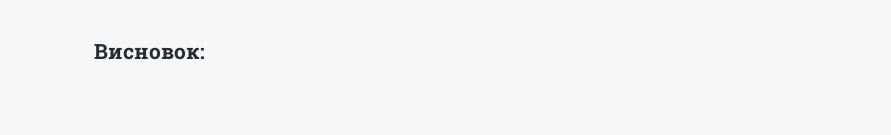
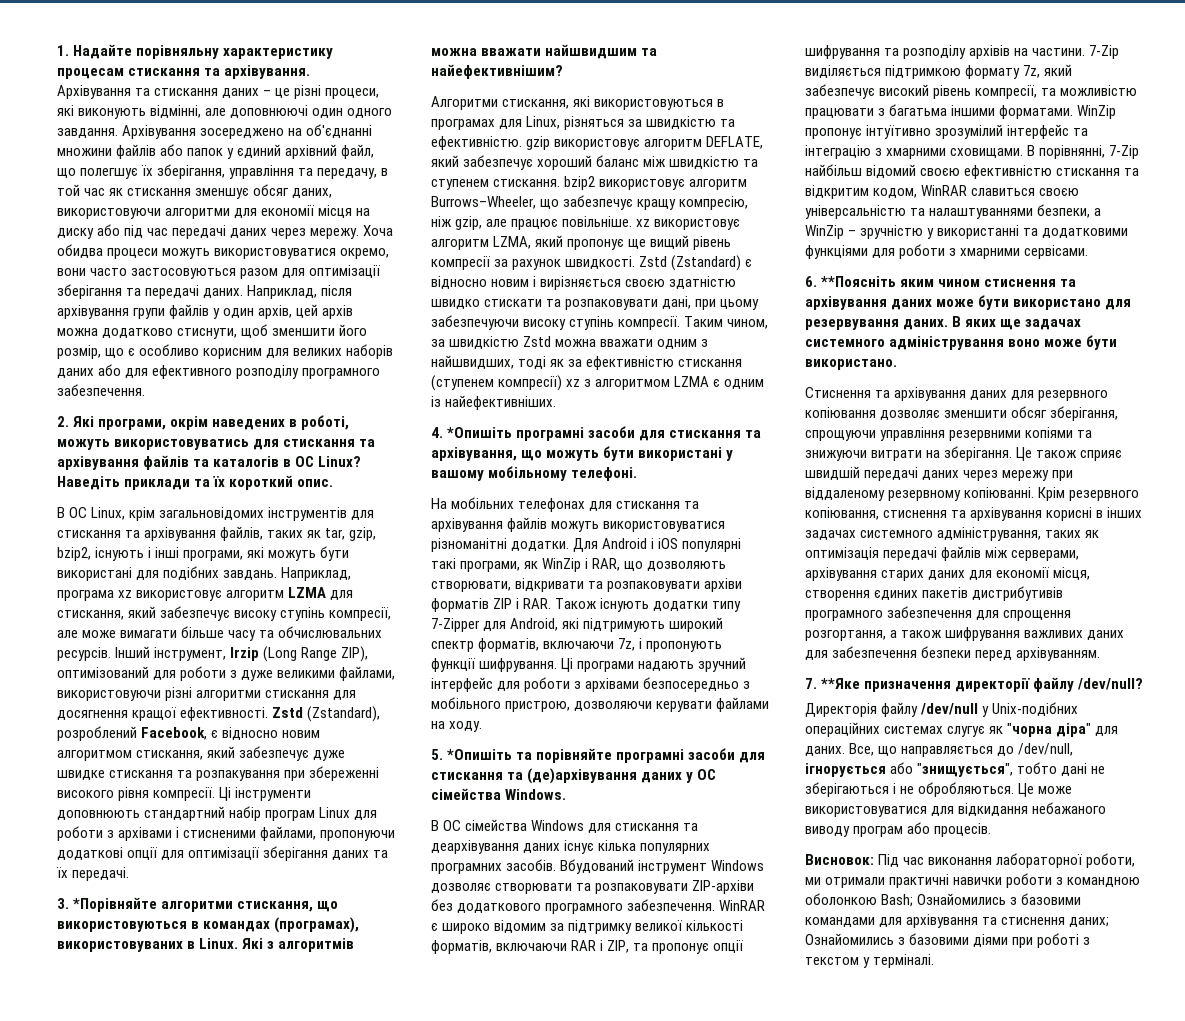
[94,44,205,60] Висновок: -> [57,44,334,59] [57,65,311,79] [57,85,380,99] [57,105,393,119] [57,124,373,139] [57,144,375,159] [57,164,389,179] [57,184,333,199] [57,205,371,219] [57,224,394,239] [57,244,390,259] [57,265,382,279] [57,284,353,299] [57,304,354,319] [57,324,368,339] [57,344,394,359] [57,364,381,379] [57,384,145,396] [57,415,350,430] [57,439,376,450] [57,455,362,470] [57,475,334,490] [57,507,375,521] [57,526,377,541] [57,546,350,561] [57,566,352,581] [57,587,354,601] [57,606,392,621] [57,626,383,641] [57,646,369,662] [57,666,396,681] [57,687,357,701] [57,706,381,722] [57,726,321,741] [57,746,346,761] [57,766,380,781] [57,787,312,801] [57,806,378,821] [57,826,396,841] [57,846,389,861] [56,867,130,881] [57,897,339,912] [57,917,360,933] [57,938,355,952] [431,44,658,59] [431,64,563,79] [431,96,725,110] [431,116,736,130] [431,136,764,150] [431,155,759,170] [431,176,748,190] [431,195,749,210] [431,216,741,230] [431,235,732,250] [431,255,753,271] [431,276,737,290] [431,296,760,310] [431,315,769,330] [431,336,709,349] [431,355,743,370] [431,375,765,391] [431,395,557,410] [431,426,762,441] [431,446,734,461] [431,466,638,481] [431,497,700,512] [431,517,726,532] [431,538,742,552] [431,558,727,572] [431,578,743,592] [431,598,742,612] [431,617,724,632] [431,638,723,652] [431,657,747,672] [431,677,751,692] [431,697,770,712] [431,721,483,732] [431,748,766,763] [431,768,717,784] [431,788,567,800] [431,819,699,833] [431,840,711,854] [431,859,765,874] [431,880,755,894] [431,899,766,914] [431,920,744,934] [431,940,745,954] [805,45,1120,59] [805,64,1073,79] [805,84,1138,99] [805,104,1117,119] [805,124,1089,139] [805,145,1140,159] [805,164,1140,179] [805,185,1080,199] [805,204,1102,219] [805,225,1129,239] [805,244,1089,259] [805,276,1077,287] [805,295,1132,310] [805,316,1082,330] [805,335,1118,350] [805,359,897,370] [805,387,1109,401] [805,406,1119,421] [805,427,1093,441] [805,446,1123,461] [805,466,1074,481] [805,487,1140,501] [805,507,1143,521] [805,527,1100,541] [805,546,1080,561] [805,567,1091,581] [805,586,1064,601] [805,606,1072,621] [805,627,1125,641] [805,646,1101,661] [805,677,1144,692] [805,702,1079,717] [805,722,1119,737] [805,743,1074,757] [805,762,1106,777] [805,782,1073,797] [805,802,1107,817] [805,822,992,837] [805,853,1136,868] [805,873,1141,888] [805,893,1082,907] [805,914,1110,928] [805,933,1091,948] [805,954,935,968] 1. Надайте порівняльну характеристику процесам стискання та архівування. // Архівування та стискання даних – це різні процеси, які виконують відмінні, але доповнюючі один одного завдання. Архівування зосереджено на об'єднанні множини файлів або папок у єдиний архівний файл, що полегшує їх зберігання, управління та передачу, в той час як стискання зменшує обсяг даних, використовуючи алгоритми для економії місця на диску або під час передачі даних через мережу. Хоча обидва процеси можуть використовуватися окремо, вони часто застосовуються разом для оптимізації зберігання та передачі даних. Наприклад, після архівування групи файлів у один архів, цей архів можна додатково стиснути, щоб зменшити його розмір, що є особливо корисним для великих наборів даних або для ефективного розподілу програмного забезпечення. // 2. Які програми, окрім наведених в роботі, можуть використовуватись для стискання та архівування файлів та каталогів в ОС Linux? Наведіть приклади та їх короткий опис. // В ОС Linux, крім загальновідомих інструментів для стискання та архівування файлів, таких як tar, gzip, bzip2, існують і інші програми, які можуть бути використані для подібних завдань. Наприклад, програма xz використовує алгоритм LZMA для стискання, який забезпечує високу ступінь компресії, але може вимагати більше часу та обчислювальних ресурсів. Інший інструмент, lrzip (Long Range ZIP), оптимізований для роботи з дуже великими файлами, використовуючи різні алгоритми стискання для досягнення кращої ефективності. Zstd (Zstandard), розроблений Facebook, є відносно новим алгоритмом стискання, який забезпечує дуже швидке стискання та розпакування при збереженні високого рівня компресії. Ці інструменти доповнюють стандартний набір програм Linux для роботи з архівами і стисненими файлами, пропонуючи додаткові опції для оптимізації зберігання даних та їх передачі. // 3. *Порівняйте алгоритми стискання, що використовуються в командах (програмах), використовуваних в Linux. Які з алгоритмів можна вважати найшвидшим та найефективнішим? // Алгоритми стискання, які використовуються в програмах для Linux, різняться за швидкістю та ефективністю. gzip використовує алгоритм DEFLATE, який забезпечує хороший баланс між швидкістю та ступенем стискання. bzip2 використовує алгоритм Burrows–Wheeler, що забезпечує кращу компресію, ніж gzip, але працює повільніше. xz використовує алгоритм LZMA, який пропонує ще вищий рівень компресії за рахунок швидкості. Zstd (Zstandard) є відносно новим і вирізняється своєю здатністю швидко стискати та розпаковувати дані, при цьому забезпечуючи високу ступінь компресії. Таким чином, за швидкістю Zstd можна вважати одним з найшвидших, тоді як за ефективністю стискання (ступенем компресії) xz з алгоритмом LZMA є одним із найефективніших. // 4. *Опишіть програмні засоби для стискання та архівування, що можуть бути використані у вашому мобільному телефоні. // На мобільних телефонах для стискання та архівування файлів можуть використовуватися різноманітні додатки. Для Android і iOS популярні такі програми, як WinZip і RAR, що дозволяють створювати, відкривати та розпаковувати архіви форматів ZIP і RAR. Також існують додатки типу 7-Zipper для Android, які підтримують широкий спектр форматів, включаючи 7z, і пропонують функції шифрування. Ці програми надають зручний інтерфейс для роботи з архівами безпосередньо з мобільного пристрою, дозволяючи керувати файлами на ходу. // 5. *Опишіть та порівняйте програмні засоби для стискання та (де)архівування даних у ОС сімейства Windows. // В ОС сімейства Windows для стискання та деархівування даних існує кілька популярних програмних засобів. Вбудований інструмент Windows дозволяє створювати та розпаковувати ZIP-архіви без додаткового програмного забезпечення. WinRAR є широко відомим за підтримку великої кількості форматів, включаючи RAR і ZIP, та пропонує опції шифрування та розподілу архівів на частини. 7-Zip виділяється підтримкою формату 7z, який забезпечує високий рівень компресії, та можливістю працювати з багатьма іншими форматами. WinZip пропонує інтуїтивно зрозумілий інтерфейс та інтеграцію з хмарними сховищами. В порівнянні, 7-Zip найбільш відомий своєю ефективністю стискання та відкритим кодом, WinRAR славиться своєю універсальністю та налаштуваннями безпеки, а WinZip – зручністю у використанні та додатковими функціями для роботи з хмарними сервісами. // 6. **Поясніть яким чином стиснення та архівування даних може бути використано для резервування даних. В яких ще задачах системного адміністрування воно може бути використано. // Стиснення та архівування даних для резервного копіювання дозволяє зменшити обсяг зберігання, спрощуючи управління резервними копіями та знижуючи витрати на зберігання. Це також сприяє швидшій передачі даних через мережу при віддаленому резервному копіюванні. Крім резервного копіювання, стиснення та архівування корисні в інших задачах системного адміністрування, таких як оптимізація передачі файлів між серверами, архівування старих даних для економії місця, створення єдиних пакетів дистрибутивів програмного забезпечення для спрощення розгортання, а також шифрування важливих даних для забезпечення безпеки перед архівуванням. // 7. **Яке призначення директорії файлу /dev/null? // Директорія файлу /dev/null у Unix-подібних операційних системах слугує як "чорна діра" для даних. Все, що направляється до /dev/null, ігнорується або "знищується", тобто дані не зберігаються і не обробляються. Це може використовуватися для відкидання небажаного виводу програм або процесів. // Висновок: Пiд час виконання лабораторної роботи, ми отримали практичнi навички роботи з командною оболонкою Bash; Ознайомились з базовими командами для архівування та стиснення даних; Ознайомились з базовими діями при роботі з текстом у терміналі.

